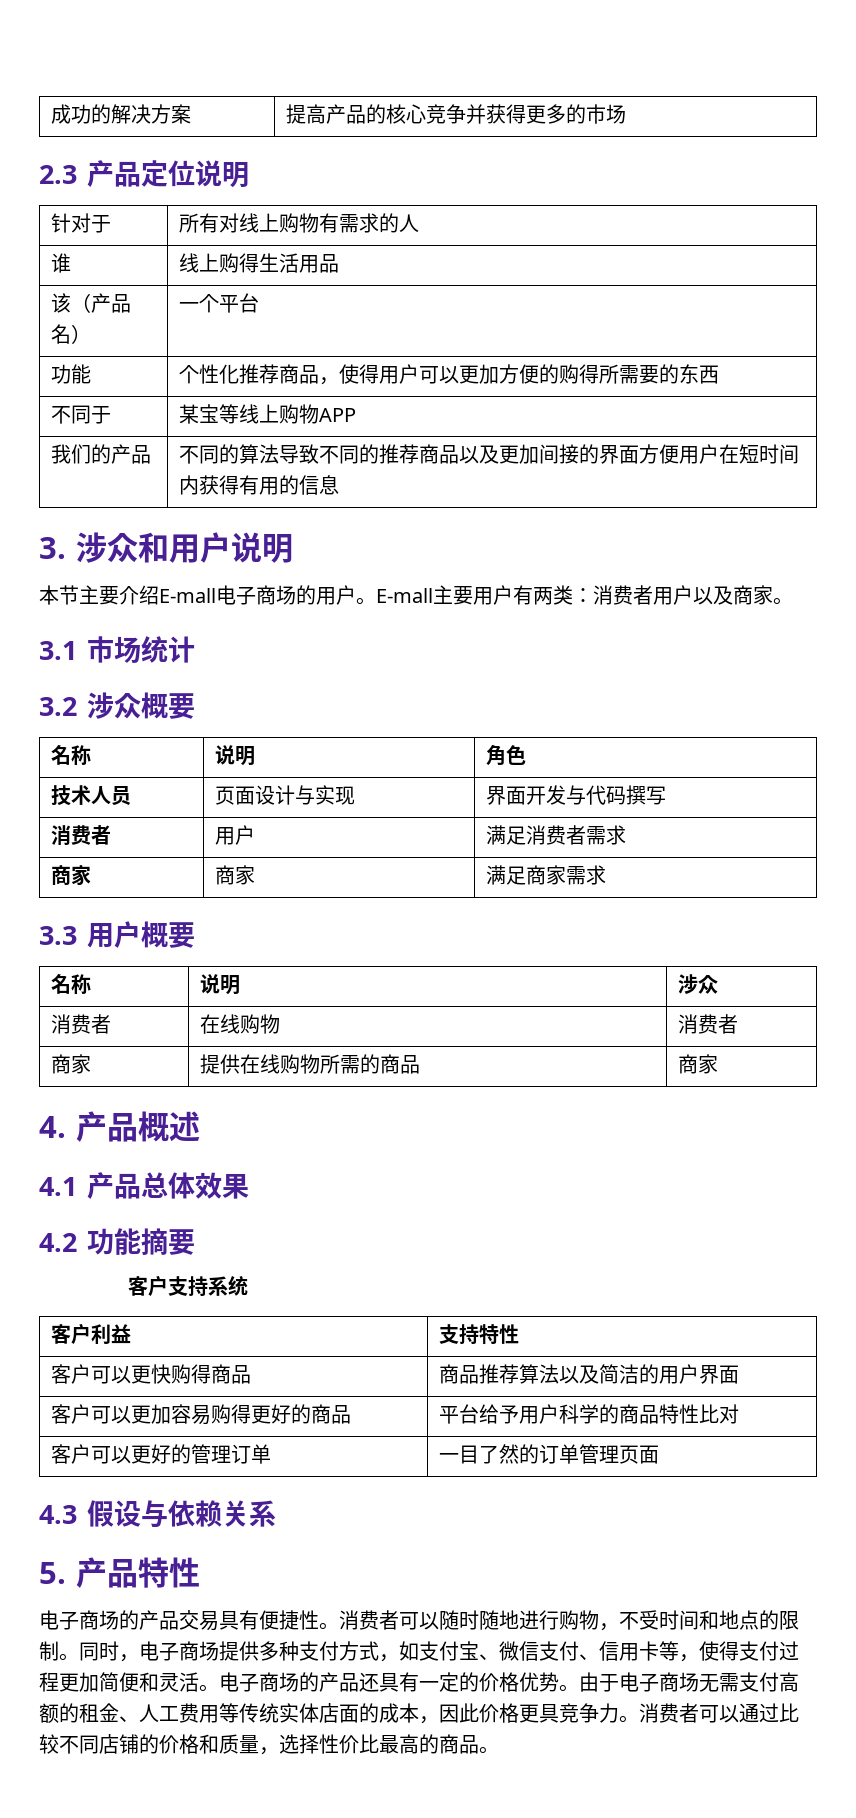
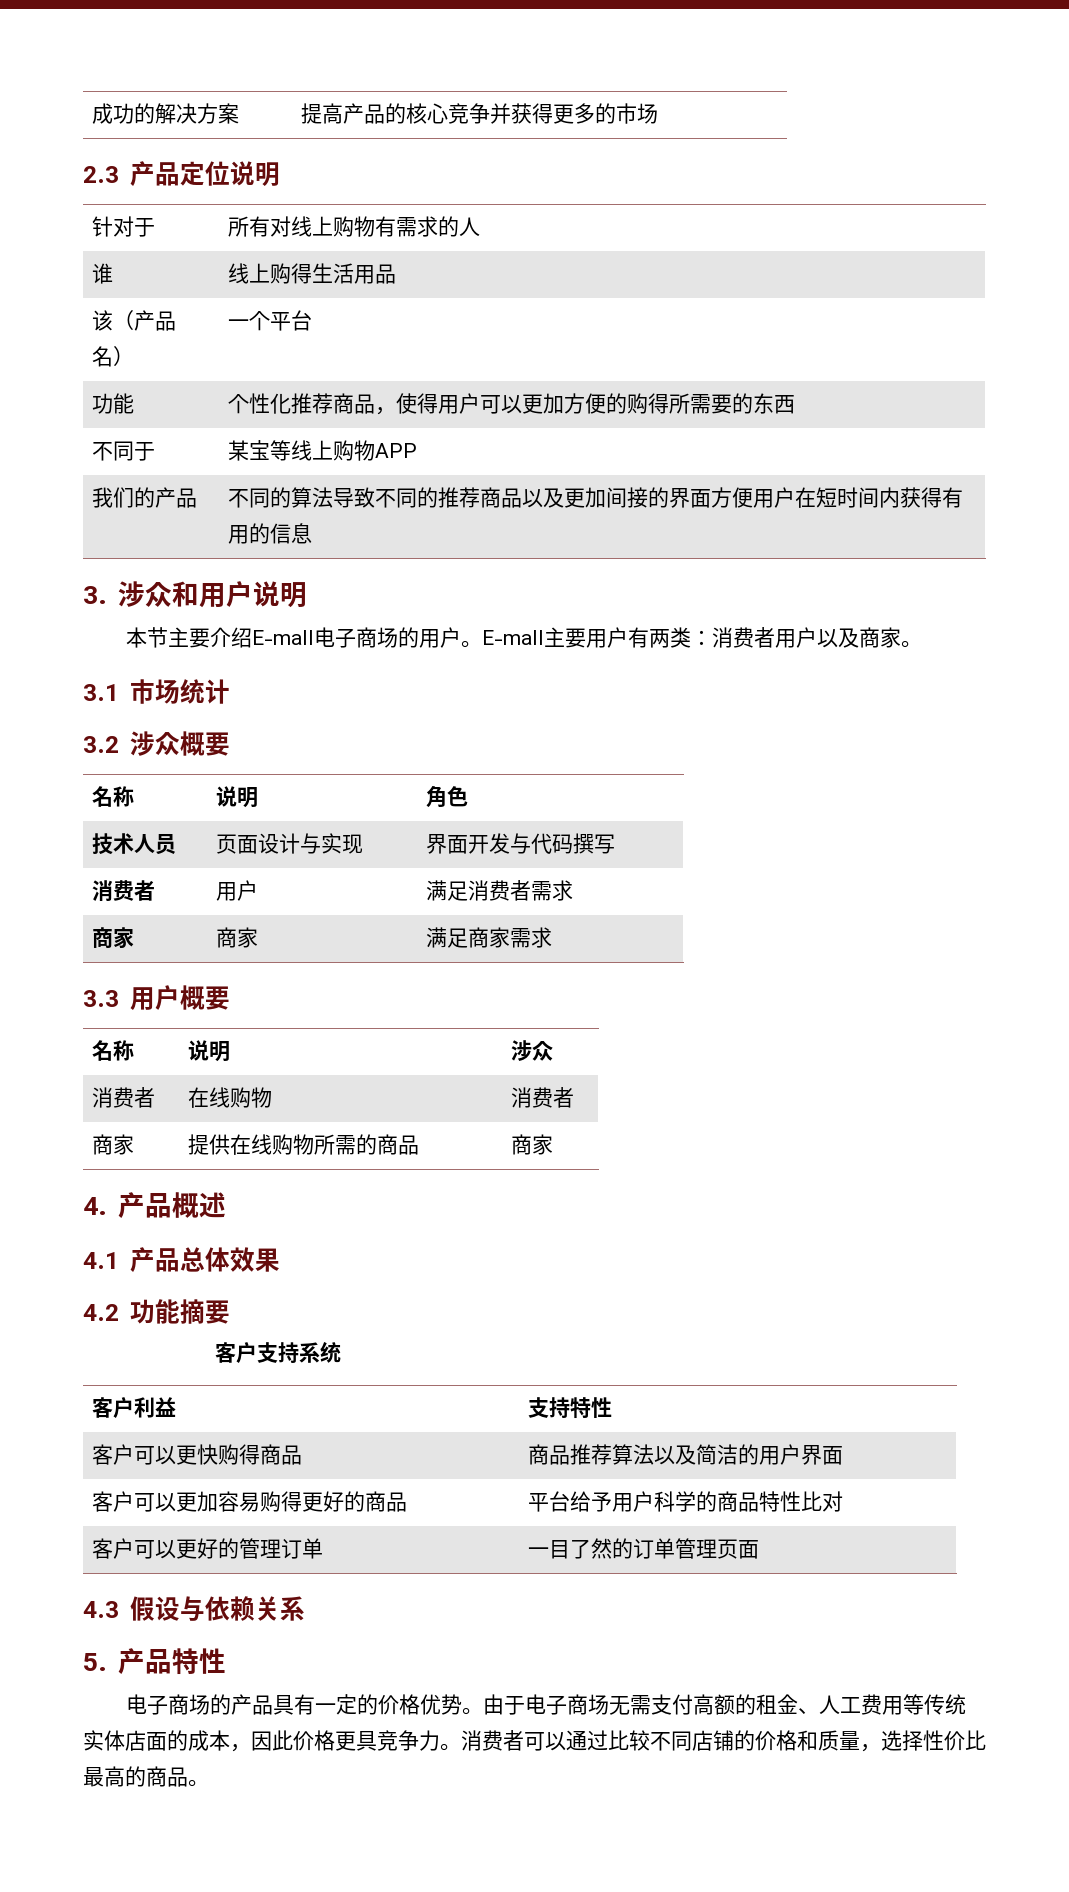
[179,1610,799,1631] [39,1641,799,1662] [39,1672,379,1692] 交易具有便捷性。消费者可以随时随地进行购物，不受时间和地点的限制。同时，电子商场提供多种支付方式，如支付宝、微信支付、信用卡等，使得支付过程更加简便和灵活。电子商场的产品还 -> (274, 1705) none

